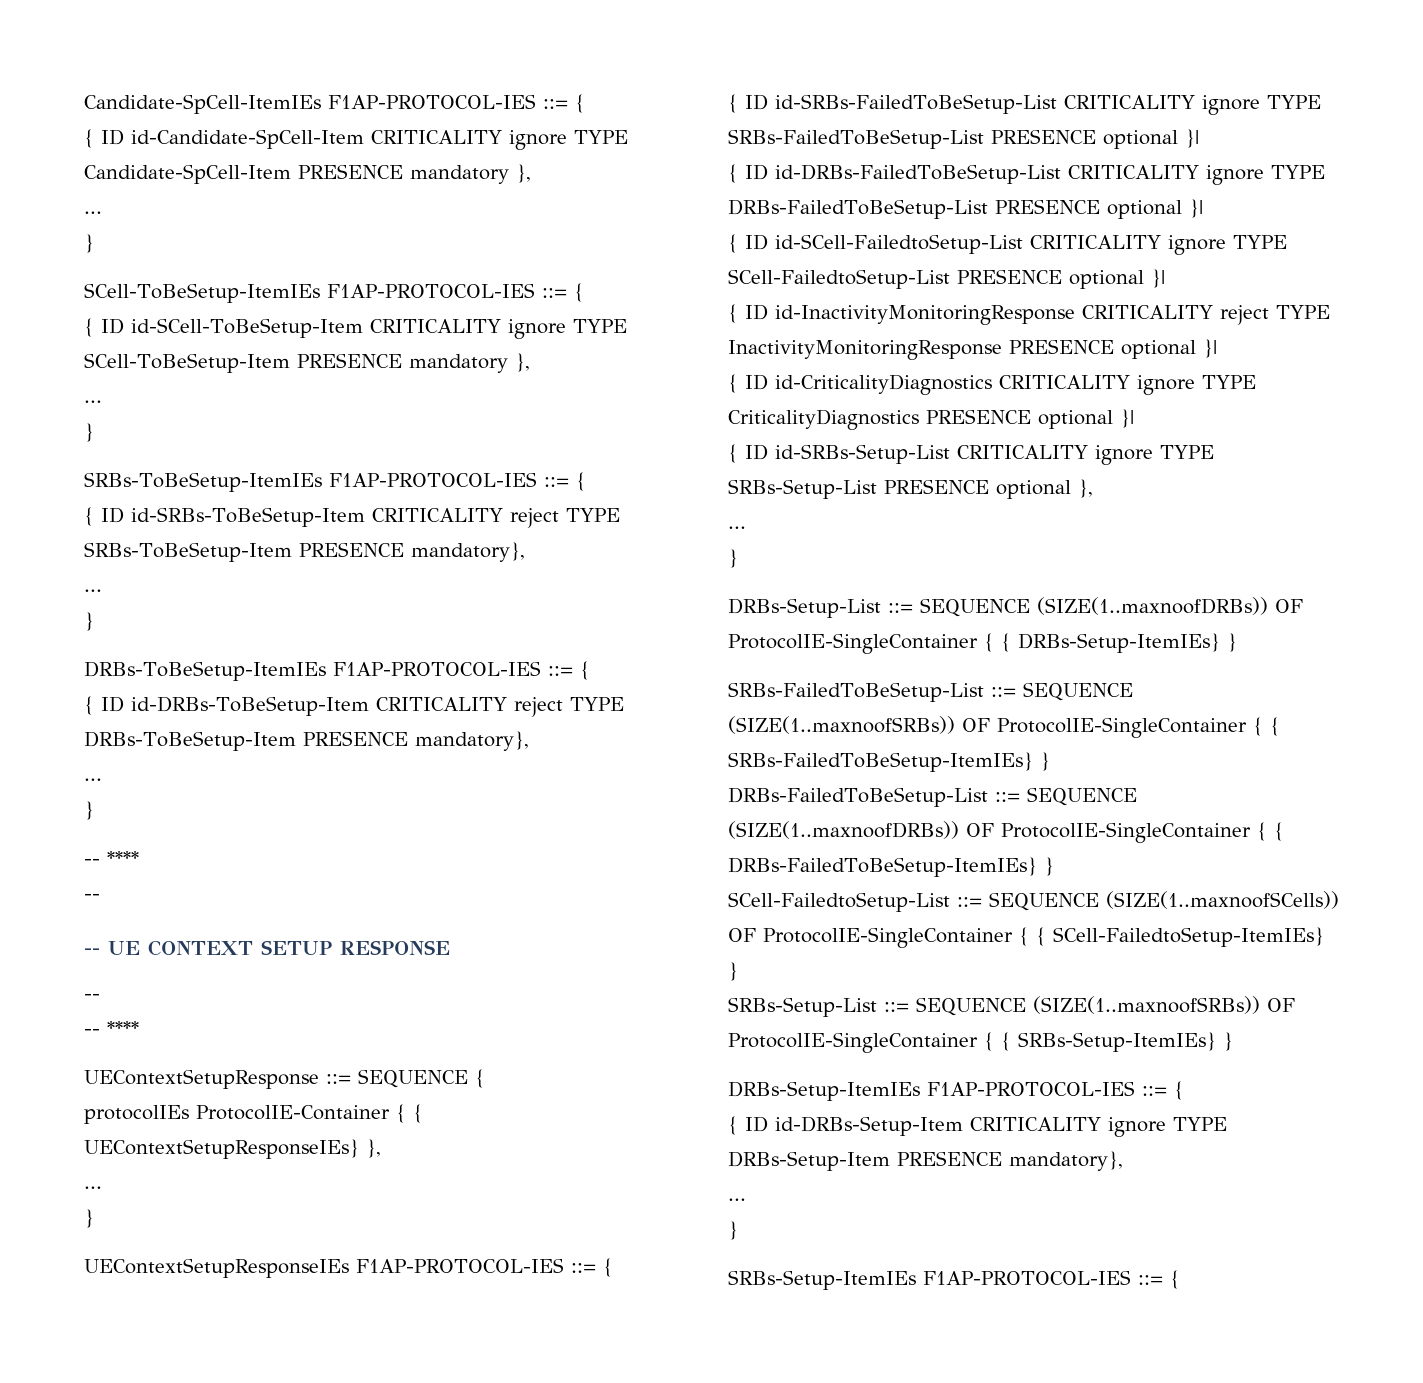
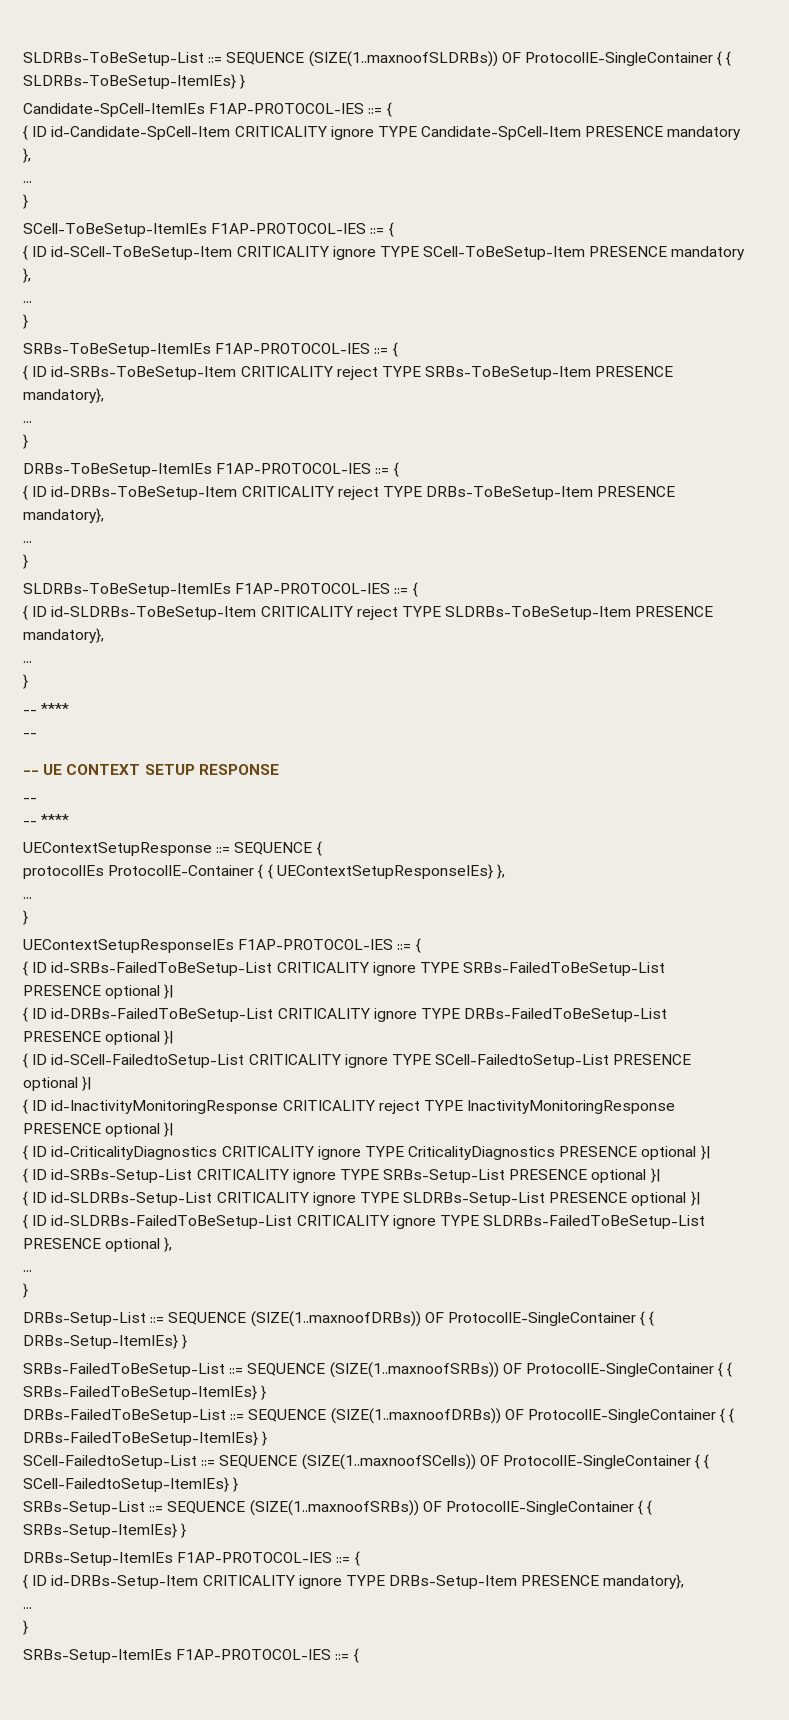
(84, 104) none -> [23,51,732,67] [23,74,246,89] SLDRBs-ToBeSetup-List ::= SEQUENCE (SIZE(1..maxnoofSLDRBs)) OF ProtocolIE-SingleContainer { { SLDRBs-ToBeSetup-ItemIEs} } //
(94, 810) none -> [23,582,418,597] [23,605,714,620] [23,628,104,643] [23,661,32,663] [23,674,28,689] // SLDRBs-ToBeSetup-ItemIEs F1AP-PROTOCOL-IES ::= { // { ID id-SLDRBs-ToBeSetup-Item CRITICALITY reject TYPE SLDRBs-ToBeSetup-Item PRESENCE mandatory}, // ... // }
(1071, 489) none -> [650,1168,660,1183] [23,1191,700,1206] [23,1214,706,1229] [23,1238,161,1252] }| // { ID id-SLDRBs-Setup-List CRITICALITY ignore TYPE SLDRBs-Setup-List PRESENCE optional }| // { ID id-SLDRBs-FailedToBeSetup-List CRITICALITY ignore TYPE SLDRBs-FailedToBeSetup-List PRESENCE optional

